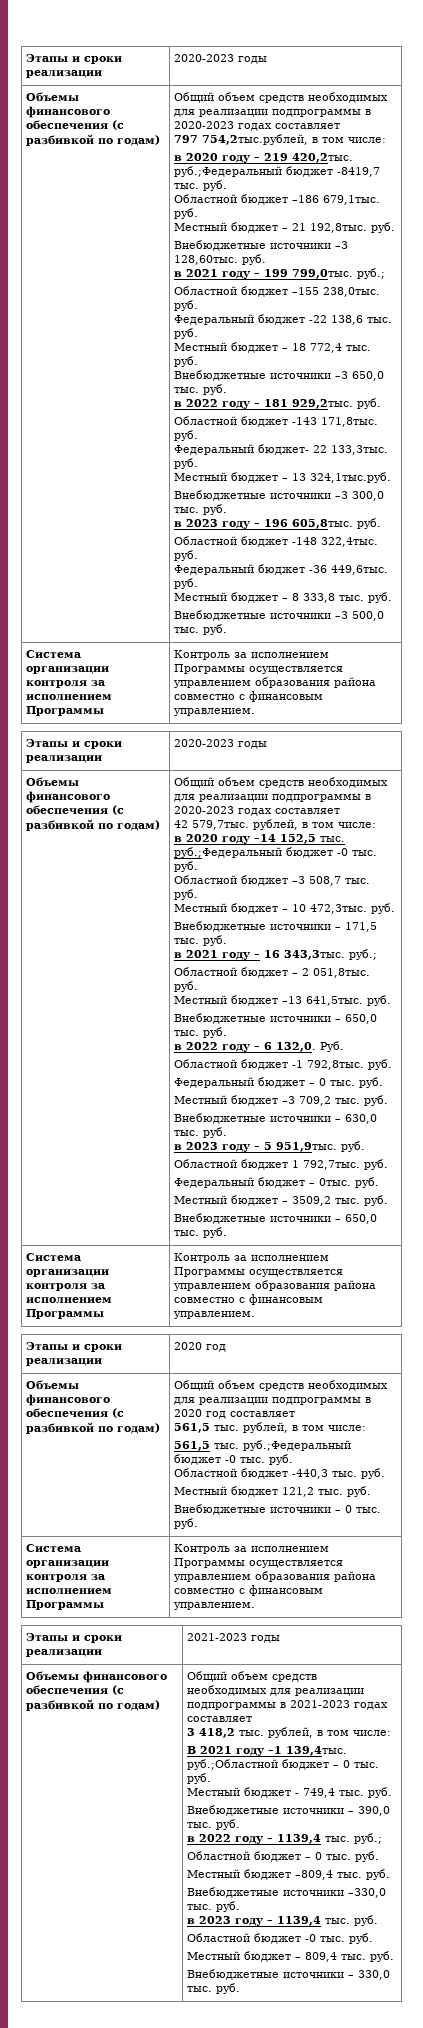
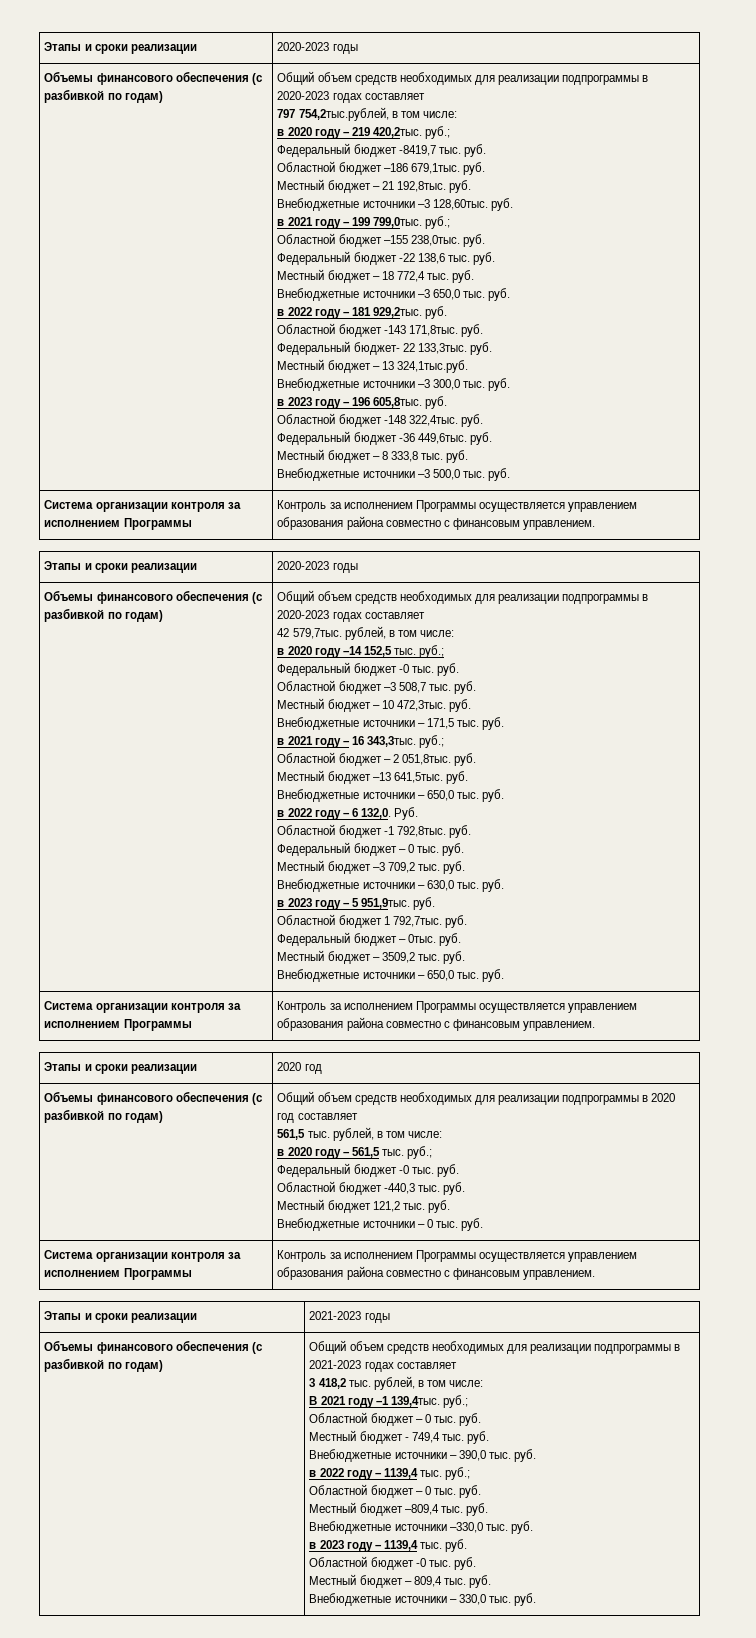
[174,166,283,177] руб.;Федеральный -> [425,126,451,139] [277,143,351,157] руб.; // Федеральный
[174,847,283,858] руб.;Федеральный -> [419,645,445,658] [277,662,351,676] руб.; // Федеральный
[174,1440,352,1451] 561,5 тыс. руб.;Федеральный -> [277,1146,433,1159] [277,1163,351,1177] в 2020 году – 561,5 тыс. руб.; // Федеральный
[187,1759,279,1770] руб.;Областной -> [442,1395,468,1408] [309,1412,368,1423] руб.; // Областной

